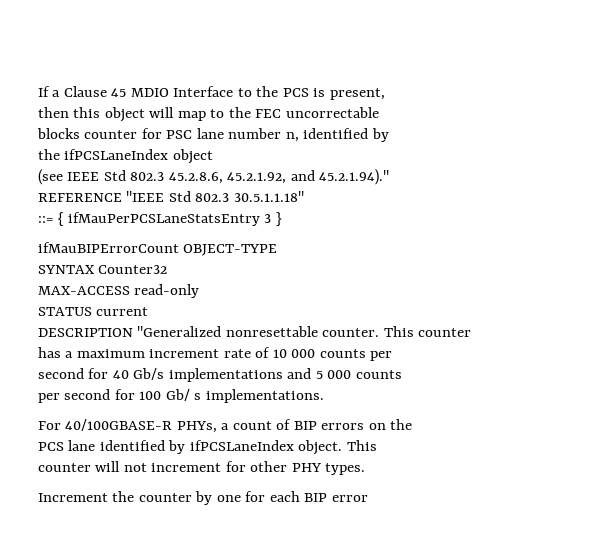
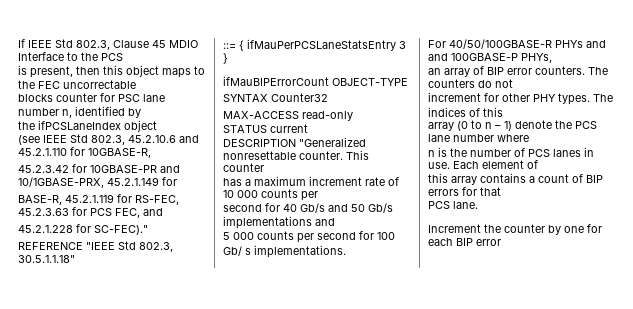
[52,90,61,97] a -> [28,39,110,50] IEEE Std 802.3,
(309, 92) none -> (123, 57) //
(385, 94) // -> (73, 72) none
[149,107,206,121] will map -> [162,68,191,78] maps
[130,169,390,185] 802.3 45.2.8.6, 45.2.1.92, and 45.2.1.94)." -> [91,135,199,145] [18,147,151,158] [18,164,180,173] [18,177,177,188] [18,194,179,205] [18,207,163,218] [18,224,148,235] 802.3, 45.2.10.6 and 45.2.1.110 for 10GBASE-R, // 45.2.3.42 for 10GBASE-PR and 10/1GBASE-PRX, 45.2.1.149 for // BASE-R, 45.2.1.119 for RS-FEC, 45.2.3.63 for PCS FEC, and // 45.2.1.228 for SC-FEC)."
[195,193,230,202] 802.3 -> [139,242,173,252] 802.3,
(165, 374) none -> [328,203,393,213] and 50 Gb/s
(312, 373) none -> (335, 222) //
(402, 374) // -> (294, 235) none
[65,419,217,433] 40/100GBASE-R PHYs, -> [449,39,606,49] [428,53,552,63] [428,66,608,77] [428,79,513,88] [428,92,613,105] [428,107,503,117] [428,120,597,131] [428,134,529,142] [428,147,594,157] [428,160,538,169] [428,173,526,185] 40/50/100GBASE-R PHYs and and 100GBASE-P PHYs, // an array of BIP error counters. The counters do not // increment for other PHY types. The indices of this // array (0 to n – 1) denote the PCS lane number where // n is the number of PCS lanes in use. Each element of // this array contains
[368,419,413,430] [38,440,377,455] [38,461,366,475] on the // PCS lane identified by ifPCSLaneIndex object. This // counter will not increment for other PHY types. -> [462,187,501,196] [428,201,478,209] for that // PCS lane.

